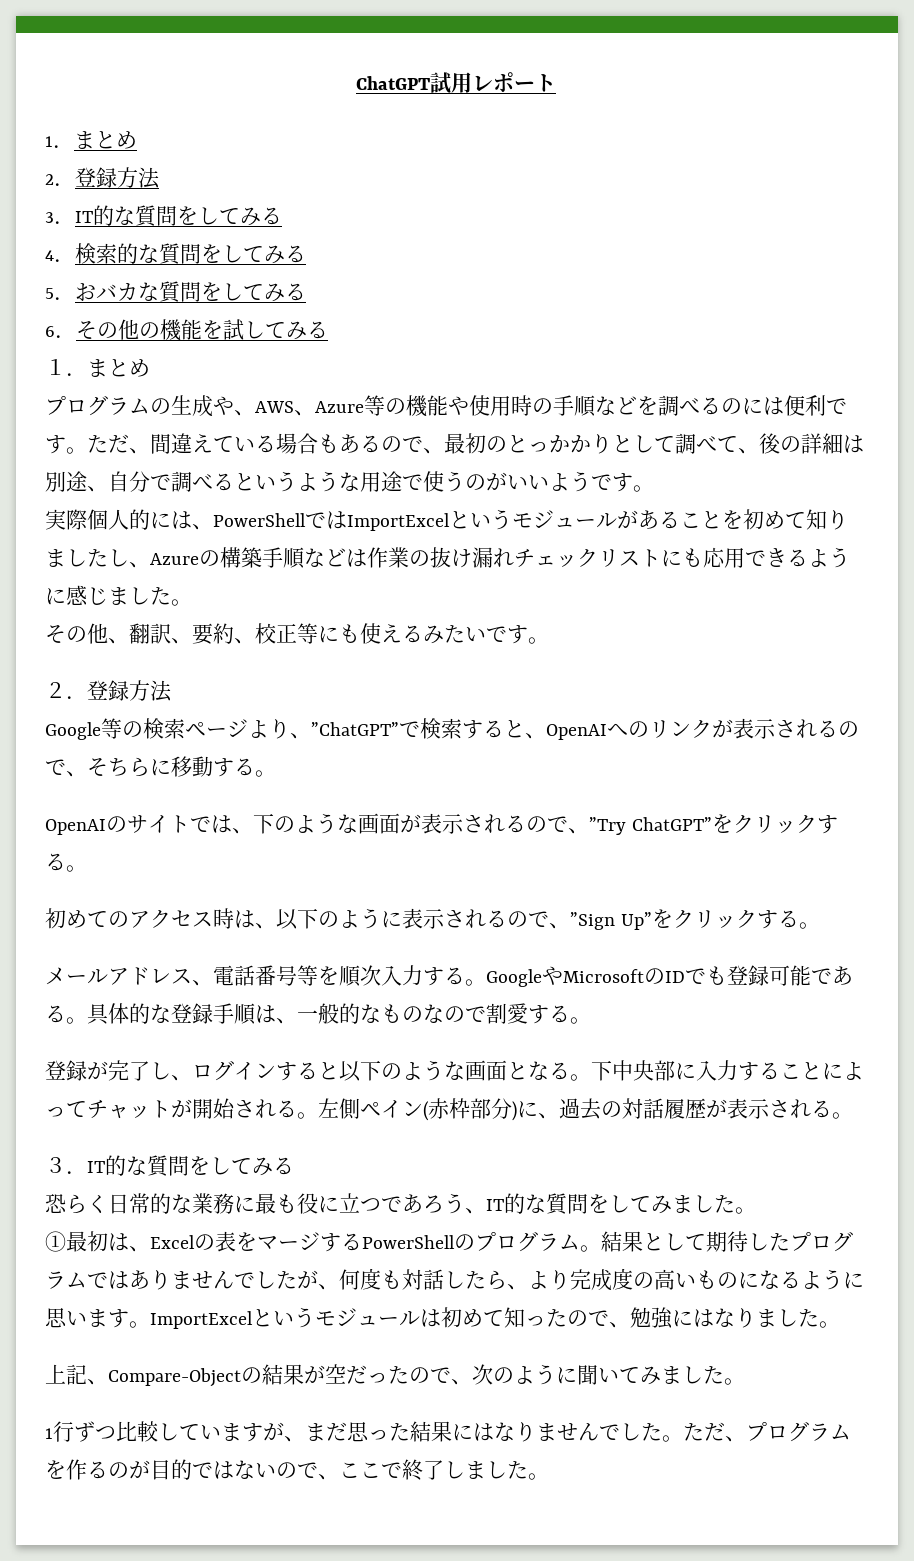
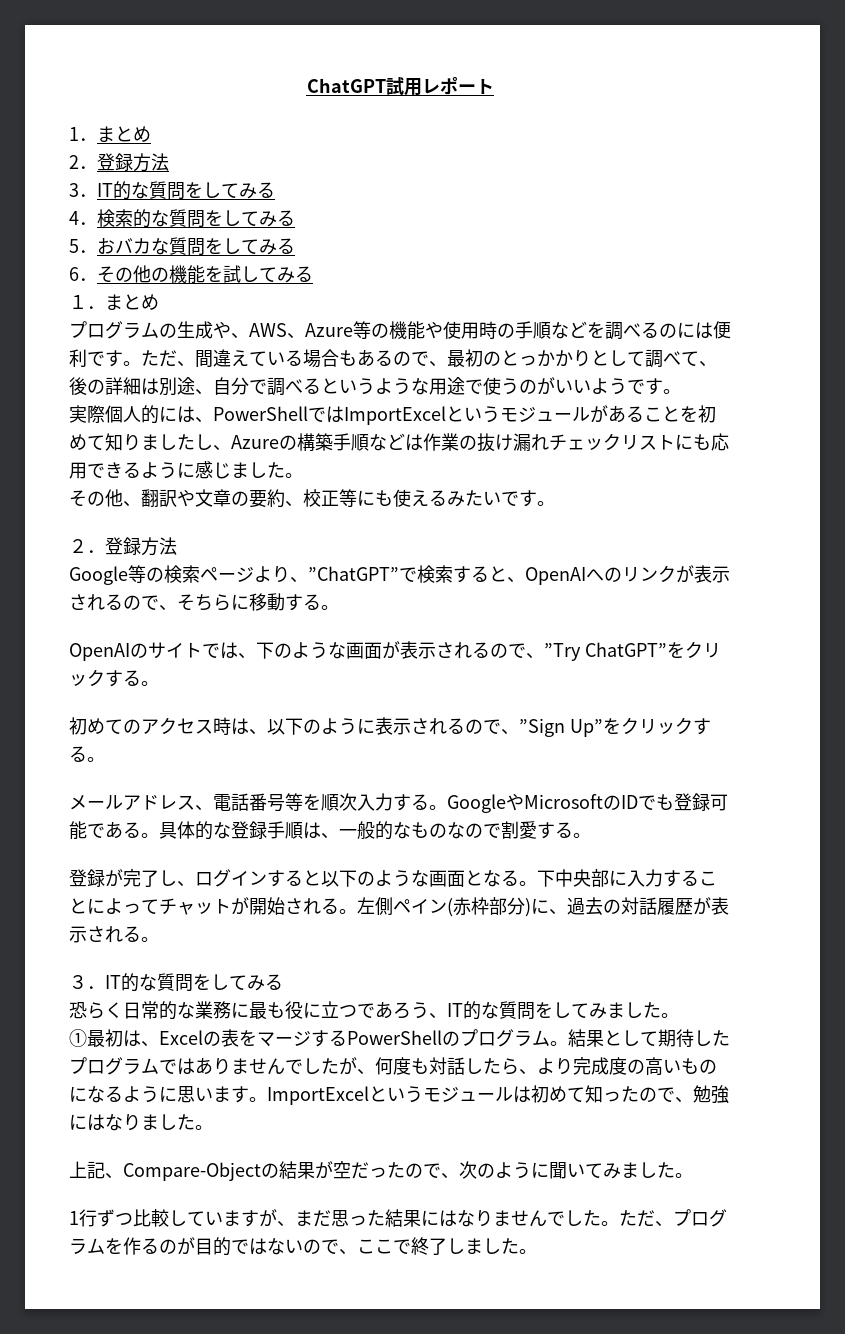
[171,638,192,644] 、 -> [177,489,249,507] や文章の

